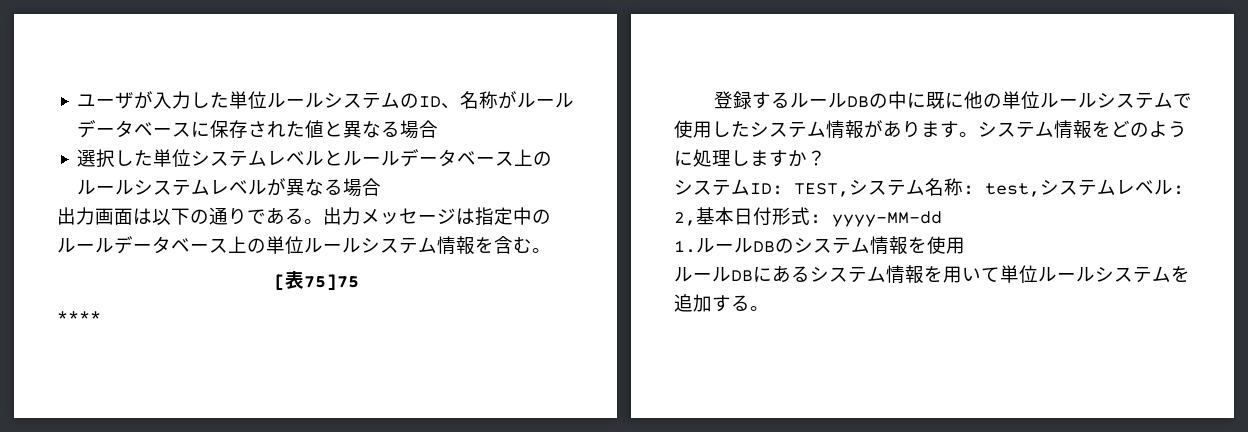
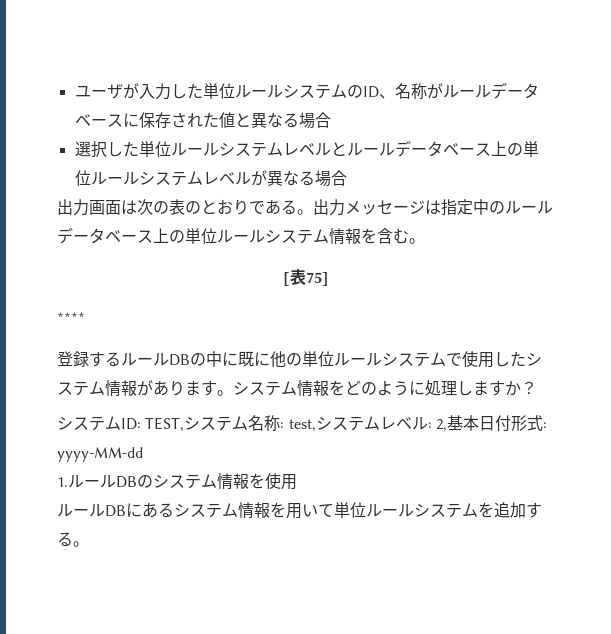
(192, 158) none -> [170,143,219,156] ルール
(553, 158) none -> [522,141,539,157] [74,170,91,186] 単位
[152,207,228,225] 以下の通 -> [137,199,233,215] 次の表のとお
[303,274,359,291] 75]75 -> [305,272,329,286] 75]

